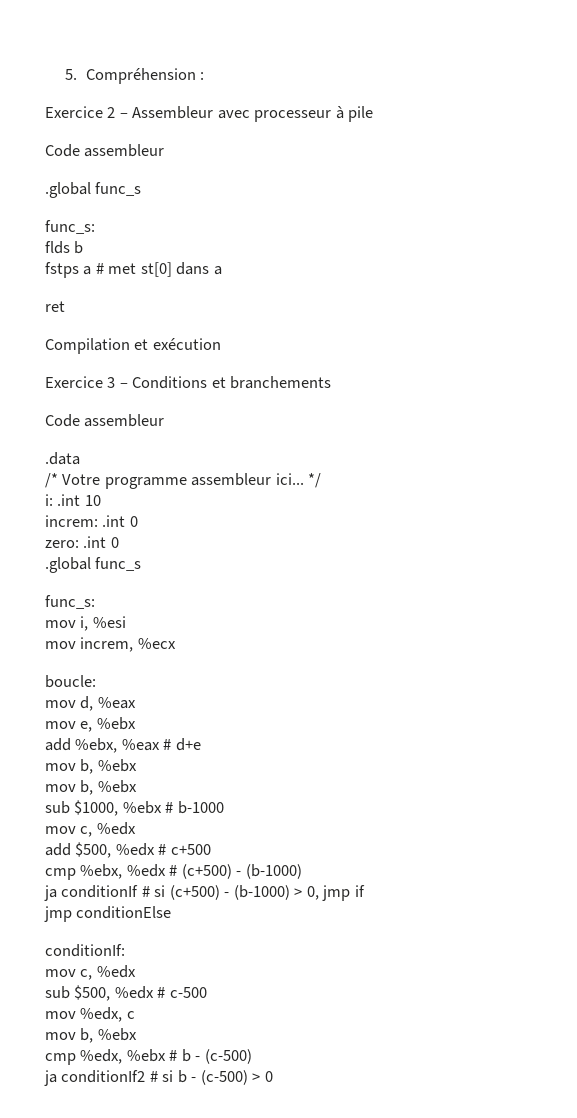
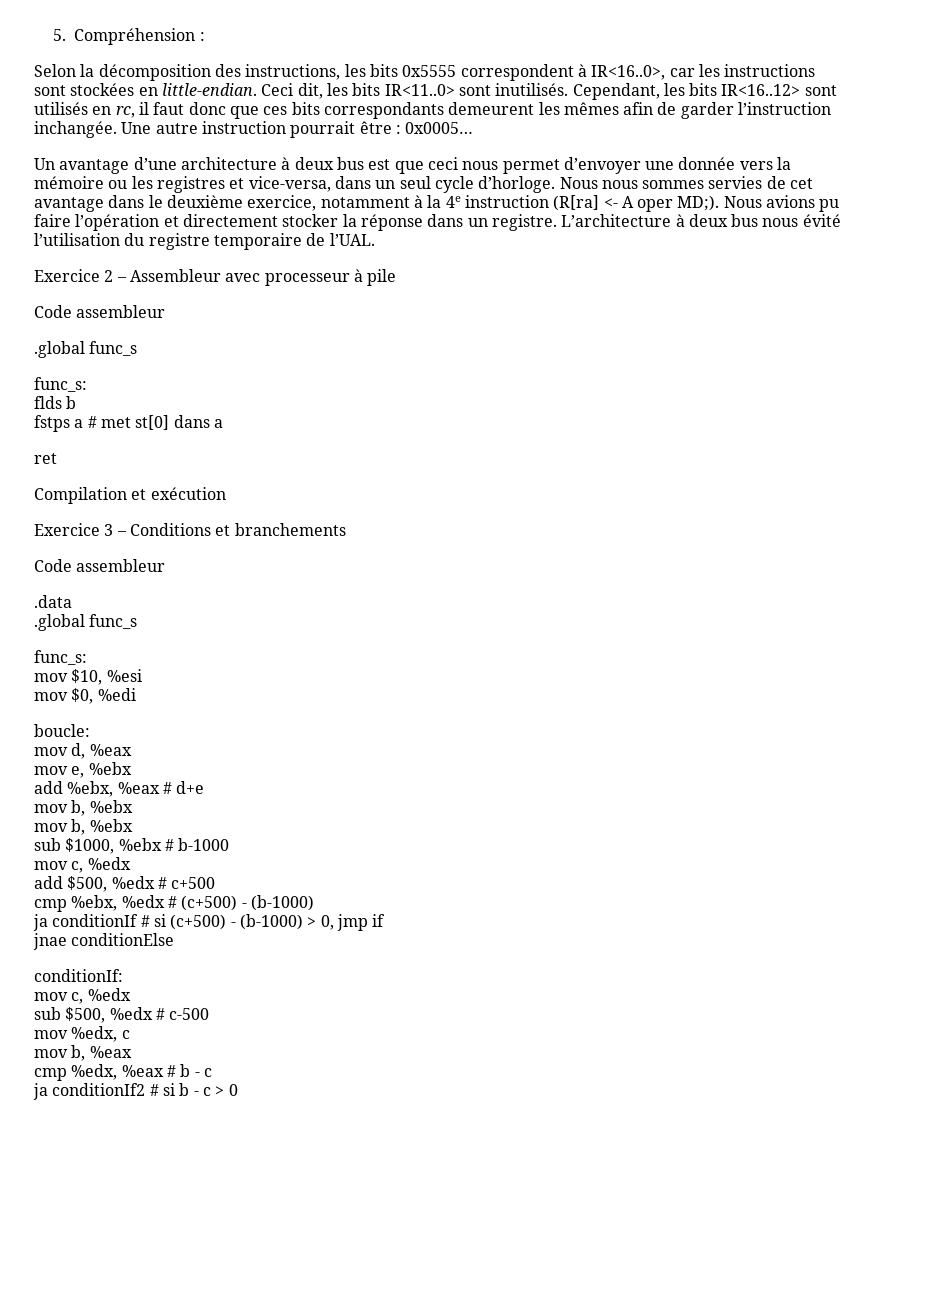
(205, 76) none -> [34,64,816,81] [34,83,837,100] [34,102,832,119] [34,121,474,138] [34,157,792,174] [34,176,814,193] [34,195,840,212] [34,214,841,231] [34,233,375,250] // Selon la décomposition des instructions, les bits 0x5555 correspondent à IR<16..0>, car les instructions sont stockées en little-endian. Ceci dit, les bits IR<11..0> sont inutilisés. Cependant, les bits IR<16..12> sont utilisés en rc, il faut donc que ces bits correspondants demeurent les mêmes afin de garder l’instruction inchangée. Une autre instruction pourrait être : 0x0005… // Un avantage d’une architecture à deux bus est que ceci nous permet d’envoyer une donnée vers la mémoire ou les registres et vice-versa, dans un seul cycle d’horloge. Nous nous sommes servies de cet avantage dans le deuxième exercice, notamment à la 4e instruction (R[ra] <- A oper MD;). Nous avions pu faire l’opération et directement stocker la réponse dans un registre. L’architecture à deux bus nous évité l’utilisation du registre temporaire de l’UAL.
[45,473,322,489] [45,494,101,506] [45,515,138,527] [45,536,119,548] // /* Votre programme assembleur ici... */ // i: .int 10 // increm: .int 0 // zero: .int 0 -> (72, 601) none
[80,616,89,631] i, -> [71,669,103,685] $10,
[80,637,176,652] increm, %ecx -> [71,688,136,704] $0, %edi
[44,906,72,922] jmp -> [33,933,67,950] jnae
[97,1028,137,1041] %ebx -> [89,1046,132,1058] %eax
[126,1049,166,1062] %ebx -> [121,1065,164,1077] %eax
[204,1049,252,1064] (c-500) -> [203,1068,212,1077] c
[200,1070,248,1085] (c-500) -> [202,1087,211,1096] c

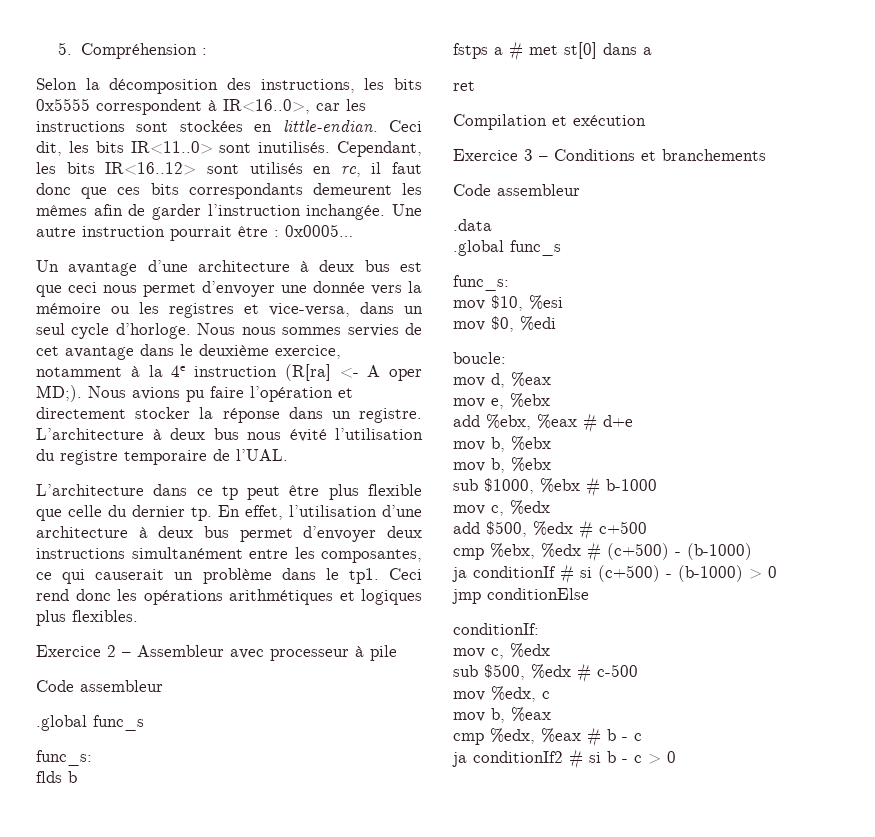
(375, 239) none -> [36,484,422,500] [36,505,422,521] [36,526,422,542] [36,547,422,563] [36,568,422,584] [36,589,422,605] [36,610,138,626] // L’architecture dans ce tp peut être plus flexible que celle du dernier tp. En effet, l’utilisation d’une architecture à deux bus permet d’envoyer deux instructions simultanément entre les composantes, ce qui causerait un problème dans le tp1. Ceci rend donc les opérations arithmétiques et logiques plus flexibles.
[320,914,386,931] [33,933,67,950] 0, jmp if // jnae -> [768,566,777,578] [452,589,481,604] 0 // jmp

